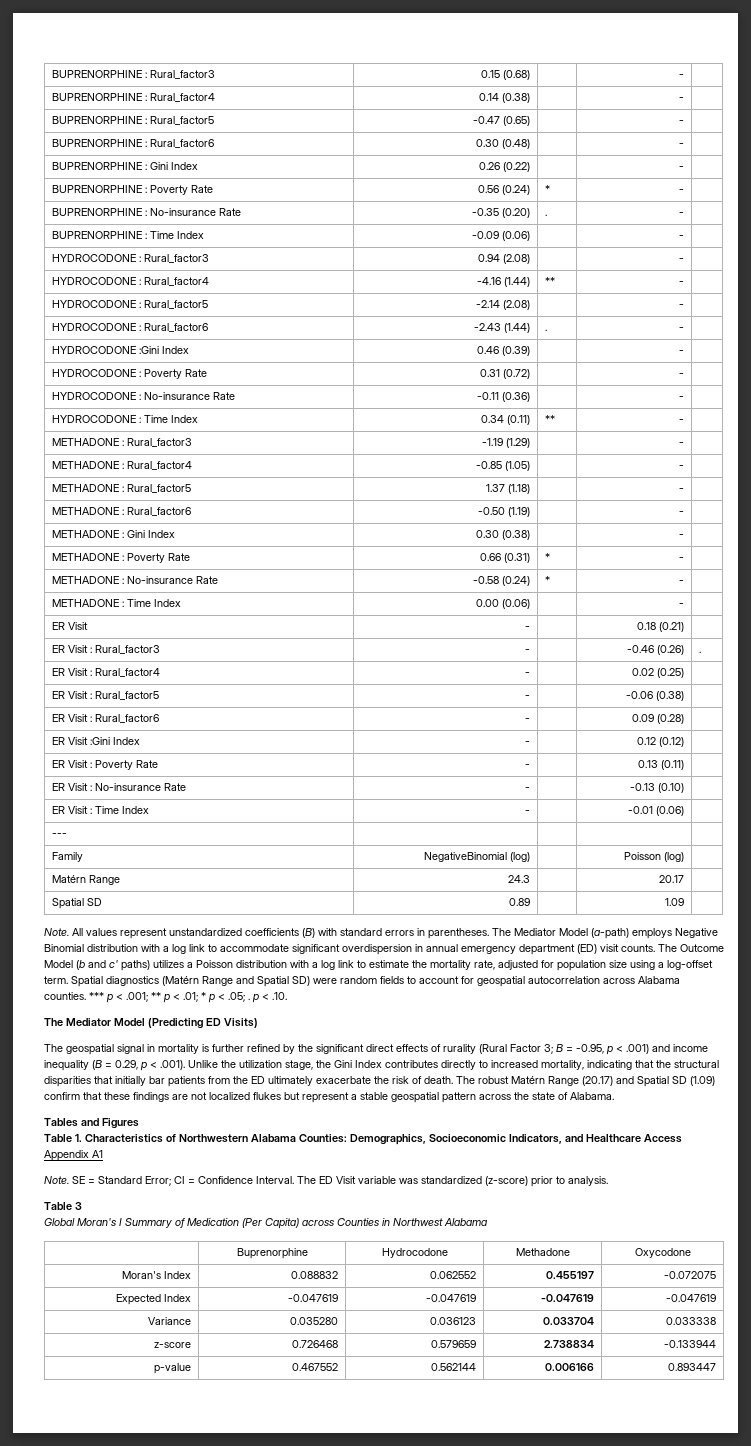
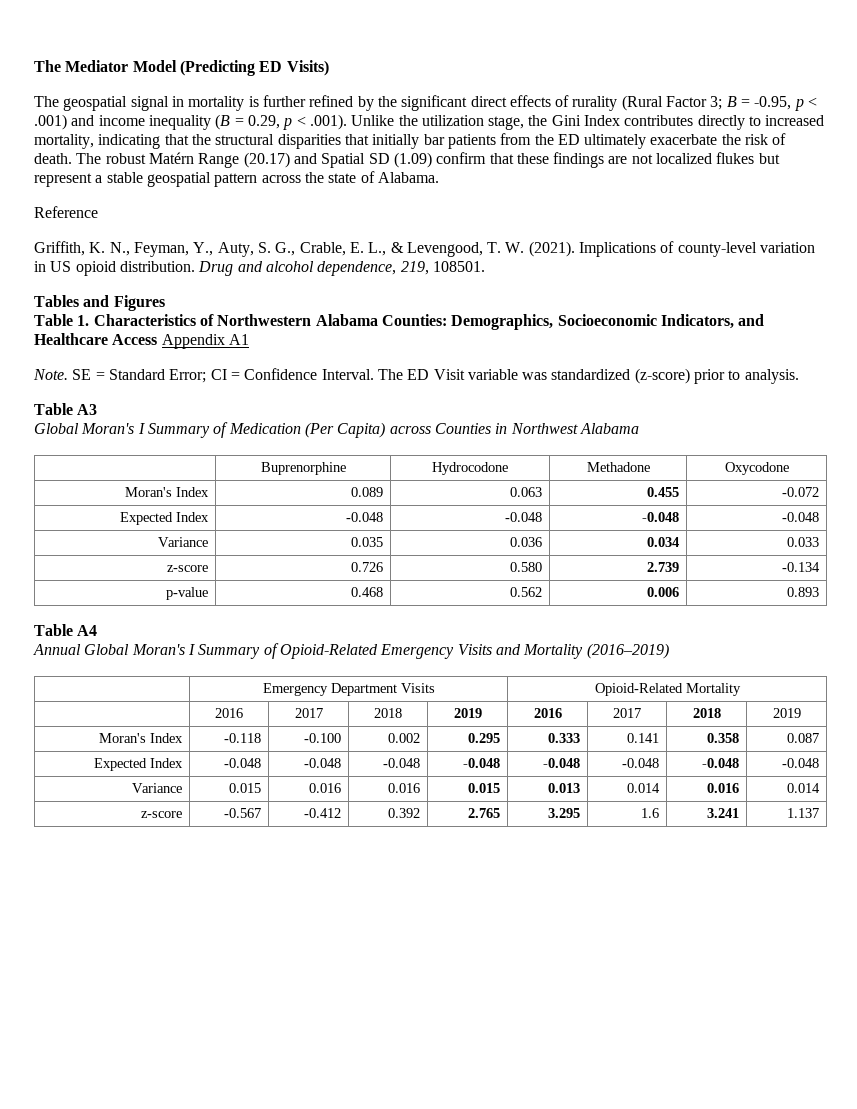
[51,70,215,79] [481,70,531,80] [679,74,685,78] [51,93,215,102] [479,93,531,103] [679,97,685,101] [51,116,214,125] [473,116,531,126] [679,120,685,124] [51,139,214,148] [476,139,531,149] [679,143,685,147] [51,162,198,170] [479,162,531,172] [679,166,685,170] [51,185,213,195] [478,185,531,195] [544,185,550,193] [679,189,685,193] [51,208,241,216] [472,208,531,218] [544,214,547,216] [679,212,685,216] [51,231,204,239] [472,231,531,241] [679,235,685,239] [51,254,209,263] [478,254,531,264] [679,258,685,262] [51,277,209,286] [477,277,531,287] [544,277,555,285] [679,281,685,285] [51,300,208,309] [476,300,531,310] [679,304,685,308] [51,323,208,332] [474,323,531,333] [544,329,547,331] [679,327,685,331] [51,346,189,354] [477,346,531,356] [679,350,685,354] [51,369,207,379] [480,369,531,379] [679,373,685,377] [51,392,235,400] [477,392,531,402] [679,396,685,400] [51,415,198,423] [481,415,531,425] [544,415,555,423] [679,419,685,423] [51,438,192,447] [482,438,531,448] [679,442,685,446] [51,461,192,470] [476,461,531,471] [679,465,685,469] [51,484,191,493] [486,484,531,494] [679,488,685,492] [51,507,191,516] [478,507,531,517] [679,511,685,515] [51,530,175,538] [476,530,531,540] [679,534,685,538] [51,553,190,563] [480,553,531,563] [544,553,550,561] [679,557,685,561] [51,576,218,584] [473,576,531,586] [544,576,550,584] [679,580,685,584] [51,599,181,607] [476,599,531,609] [679,603,685,607] [51,622,88,630] [525,626,531,630] [637,622,685,632] [51,645,160,654] [525,649,531,653] [627,645,685,655] [698,651,701,653] [51,668,160,677] [525,672,531,676] [632,668,685,678] [51,691,159,700] [525,695,531,699] [626,691,685,701] [51,714,159,723] [525,718,531,722] [632,714,685,724] [51,737,140,745] [525,741,531,745] [637,737,685,747] [51,760,158,770] [525,764,531,768] [638,760,685,770] [51,783,186,791] [525,787,531,791] [630,783,685,793] [51,806,149,814] [525,810,531,814] [628,806,685,816] [51,833,67,837] [51,852,83,862] [424,852,531,862] [624,852,685,862] [51,875,120,885] [508,875,531,883] [659,875,685,883] [51,898,102,909] [509,898,531,906] [665,898,685,906] [44,928,718,939] [44,944,724,955] [44,960,713,971] [44,976,680,987] [44,992,287,1003] BUPRENORPHINE : Rural_factor3 | 0.15 (0.68) | | - | // BUPRENORPHINE : Rural_factor4 | 0.14 (0.38) | | - | // BUPRENORPHINE : Rural_factor5 | -0.47 (0.65) | | - | // BUPRENORPHINE : Rural_factor6 | 0.30 (0.48) | | - | // BUPRENORPHINE : Gini Index | 0.26 (0.22) | | - | // BUPRENORPHINE : Poverty Rate | 0.56 (0.24) | * | - | // BUPRENORPHINE : No-insurance Rate | -0.35 (0.20) | . | - | // BUPRENORPHINE : Time Index | -0.09 (0.06) | | - | // HYDROCODONE : Rural_factor3 | 0.94 (2.08) | | - | // HYDROCODONE : Rural_factor4 | -4.16 (1.44) | ** | - | // HYDROCODONE : Rural_factor5 | -2.14 (2.08) | | - | // HYDROCODONE : Rural_factor6 | -2.43 (1.44) | . | - | // HYDROCODONE :Gini Index | 0.46 (0.39) | | - | // HYDROCODONE : Poverty Rate | 0.31 (0.72) | | - | // HYDROCODONE : No-insurance Rate | -0.11 (0.36) | | - | // HYDROCODONE : Time Index | 0.34 (0.11) | ** | - | // METHADONE : Rural_factor3 | -1.19 (1.29) | | - | // METHADONE : Rural_factor4 | -0.85 (1.05) | | - | // METHADONE : Rural_factor5 | 1.37 (1.18) | | - | // METHADONE : Rural_factor6 | -0.50 (1.19) | | - | // METHADONE : Gini Index | 0.30 (0.38) | | - | // METHADONE : Poverty Rate | 0.66 (0.31) | * | - | // METHADONE : No-insurance Rate | -0.58 (0.24) | * | - | // METHADONE : Time Index | 0.00 (0.06) | | - | // ER Visit | - | | 0.18 (0.21) | // ER Visit : Rural_factor3 | - | | -0.46 (0.26) | . // ER Visit : Rural_factor4 | - | | 0.02 (0.25) | // ER Visit : Rural_factor5 | - | | -0.06 (0.38) | // ER Visit : Rural_factor6 | - | | 0.09 (0.28) | // ER Visit :Gini Index | - | | 0.12 (0.12) | // ER Visit : Poverty Rate | - | | 0.13 (0.11) | // ER Visit : No-insurance Rate | - | | -0.13 (0.10) | // ER Visit : Time Index | - | | -0.01 (0.06) | // --- | | | | // Family | NegativeBinomial (log) | | Poisson (log) | // Matérn Range | 24.3 | | 20.17 | // Spatial SD | 0.89 | | 1.09 | // Note. All values represent unstandardized coefficients (B) with standard errors in parentheses. The Mediator Model (a-path) employs Negative Binomial distribution with a log link to accommodate significant overdispersion in annual emergency department (ED) visit counts. The Outcome Model (b and c' paths) utilizes a Poisson distribution with a log link to estimate the mortality rate, adjusted for population size using a log-offset term. Spatial diagnostics (Matérn Range and Spatial SD) were random fields to account for geospatial autocorrelation across Alabama counties. *** p < .001; ** p < .01; * p < .05; . p < .10. // -> (34, 66) none
(614, 1096) none -> [34,206,98,218] [34,241,816,257] [34,261,485,276] // Reference // Griffith, K. N., Feyman, Y., Auty, S. G., Crable, E. L., & Levengood, T. W. (2021). Implications of county-level variation in US opioid distribution. Drug and alcohol dependence, 219, 108501.
[75,1202,82,1210] 3 -> [77,404,98,415] A3
[291,1271,339,1279] [430,1271,477,1279] [546,1271,595,1279] [664,1271,717,1279] [116,1294,192,1305] [288,1294,339,1302] [426,1294,477,1302] [541,1294,595,1302] [666,1294,717,1302] [148,1317,192,1325] [290,1317,339,1325] [430,1317,477,1325] [543,1317,595,1325] [666,1317,717,1325] [154,1342,192,1348] [292,1340,339,1348] [431,1340,477,1348] [544,1340,595,1348] [664,1340,717,1348] [154,1363,192,1374] [292,1363,339,1371] [431,1363,477,1371] [545,1363,595,1371] [668,1363,717,1371] 0.088832 | 0.062552 | 0.455197 | -0.072075 // Expected Index | -0.047619 | -0.047619 | -0.047619 | -0.047619 // Variance | 0.035280 | 0.036123 | 0.033704 | 0.033338 // z-score | 0.726468 | 0.579659 | 2.738834 | -0.133944 // p-value | 0.467552 | 0.562144 | 0.006166 | 0.893447 -> [350,487,383,497] [509,487,542,497] [646,487,679,497] [781,487,819,497] [119,512,209,525] [345,512,383,522] [504,512,542,522] [641,512,679,522] [781,512,819,522] [157,537,208,547] [350,537,383,547] [509,537,542,547] [646,537,679,547] [786,537,819,547] [166,565,208,572] [350,562,383,572] [509,562,542,572] [646,562,679,572] [781,562,820,572] [165,587,208,600] [350,587,383,597] [509,587,542,597] [646,587,679,597] [786,587,819,597] [34,624,98,636] [33,643,669,659] [262,683,435,696] [594,683,741,696] [215,708,243,718] [294,708,323,718] [374,708,402,718] [453,708,482,718] [533,708,562,718] [613,708,641,718] [692,708,721,718] [772,708,801,718] [98,733,183,743] [223,733,261,743] [303,733,341,743] [387,733,420,743] [467,733,500,743] [547,733,580,743] [626,733,659,743] [706,733,739,743] [786,733,819,743] [93,758,183,771] [223,758,261,768] [303,758,341,768] [382,758,420,768] [462,758,500,768] [542,758,580,768] [621,758,659,768] [701,758,739,768] [781,758,819,768] [131,783,182,793] [228,783,261,793] [308,783,341,793] [387,783,420,793] [467,783,500,793] [547,783,580,793] [626,783,660,793] [706,783,739,793] [786,783,820,793] [140,811,182,818] [223,808,261,818] [303,808,341,818] [387,808,420,818] [467,808,500,818] [547,808,580,818] [640,808,659,818] [706,808,739,818] [786,808,819,818] 0.089 | 0.063 | 0.455 | -0.072 // Expected Index | -0.048 | -0.048 | -0.048 | -0.048 // Variance | 0.035 | 0.036 | 0.034 | 0.033 // z-score | 0.726 | 0.580 | 2.739 | -0.134 // p-value | 0.468 | 0.562 | 0.006 | 0.893 // Table A4 // Annual Global Moran's I Summary of Opioid-Related Emergency Visits and Mortality (2016–2019) // | Emergency Department Visits | Opioid-Related Mortality // | 2016 | 2017 | 2018 | 2019 | 2016 | 2017 | 2018 | 2019 // Moran's Index | -0.118 | -0.100 | 0.002 | 0.295 | 0.333 | 0.141 | 0.358 | 0.087 // Expected Index | -0.048 | -0.048 | -0.048 | -0.048 | -0.048 | -0.048 | -0.048 | -0.048 // Variance | 0.015 | 0.016 | 0.016 | 0.015 | 0.013 | 0.014 | 0.016 | 0.014 // z-score | -0.567 | -0.412 | 0.392 | 2.765 | 3.295 | 1.6 | 3.241 | 1.137

